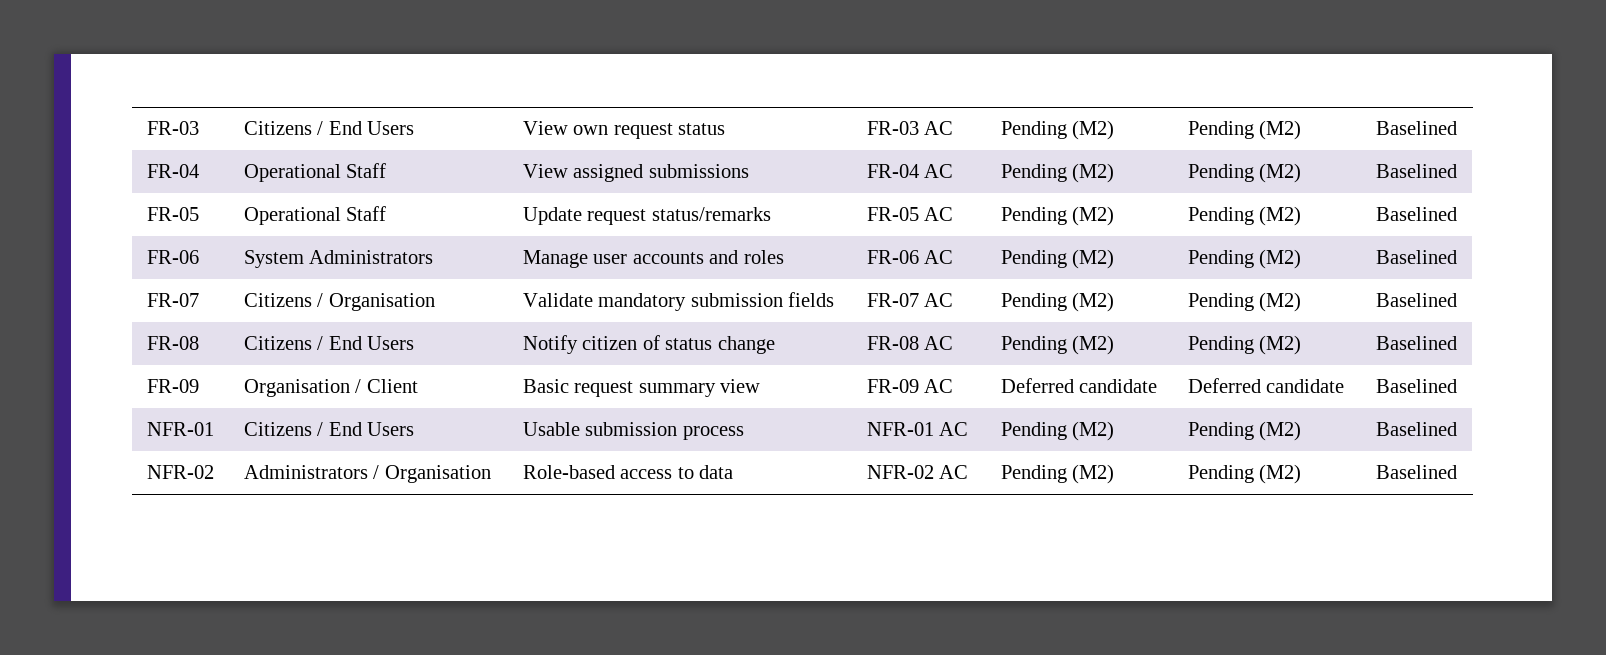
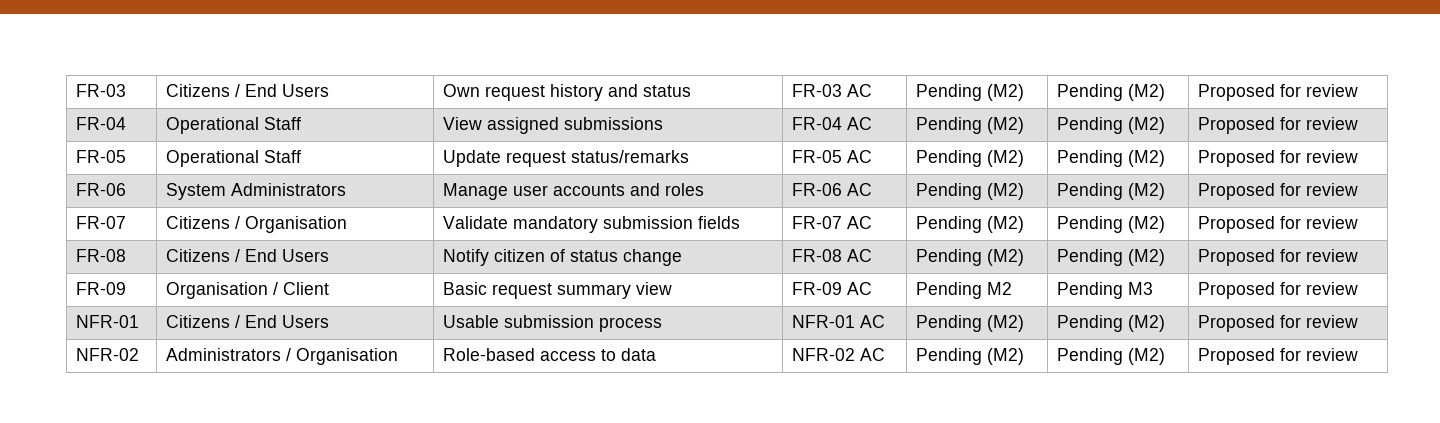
[522,121,673,139] View own request -> [442,84,638,101] Own request history and
[1375,121,1457,135] Baselined -> [1197,84,1358,101] Proposed for review
[1375,164,1457,178] Baselined -> [1197,117,1358,134] Proposed for review
[1375,207,1457,221] Baselined -> [1197,150,1358,167] Proposed for review
[1375,250,1457,264] Baselined -> [1197,183,1358,200] Proposed for review
[1375,293,1457,307] Baselined -> [1197,216,1358,233] Proposed for review
[1375,336,1457,350] Baselined -> [1197,249,1358,266] Proposed for review
[1000,378,1158,393] [1187,378,1345,393] [1375,379,1457,393] Deferred candidate | Deferred candidate | Baselined -> [915,282,1012,299] [1056,282,1153,299] [1197,282,1358,299] Pending M2 | Pending M3 | Proposed for review
[1375,422,1457,436] Baselined -> [1197,315,1358,332] Proposed for review
[1375,465,1457,479] Baselined -> [1197,348,1358,365] Proposed for review

